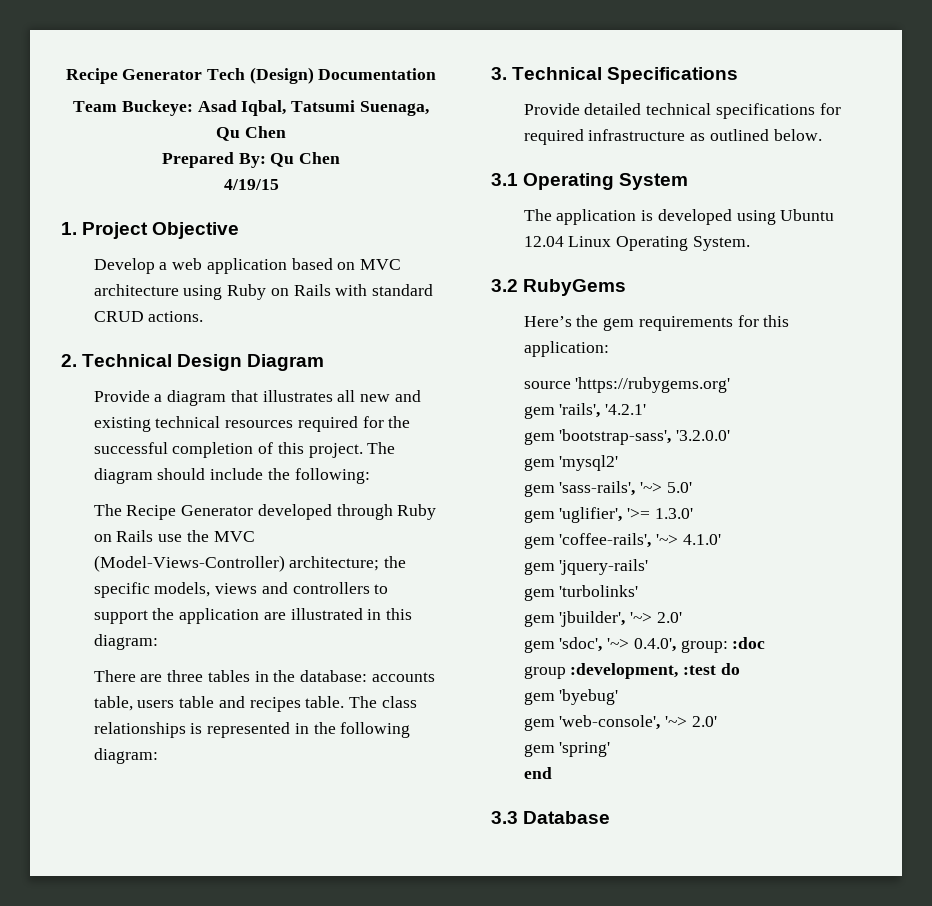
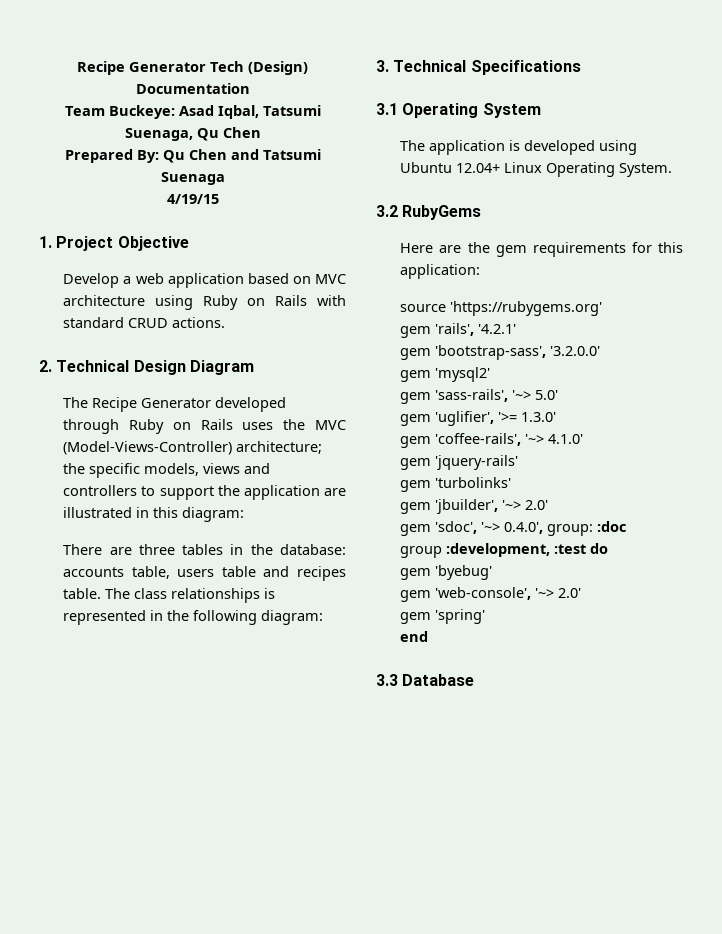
(341, 158) none -> [230,149,321,160] [160,172,225,185] and Tatsumi Suenaga
[93,390,421,406] [93,416,411,432] [93,442,396,458] [93,468,370,484] // Provide a diagram that illustrates all new and existing technical resources required for the successful completion of this project. The diagram should include the following: -> (254, 367) none
[158,534,183,542] use -> [242,422,274,430] uses
[523,103,841,119] [523,129,822,145] // Provide detailed technical specifications for required infrastructure as outlined below. -> (581, 67) none
[523,236,564,247] 12.04 -> [456,163,501,173] 12.04+
[523,316,572,327] Here’s -> [400,243,462,253] Here are

